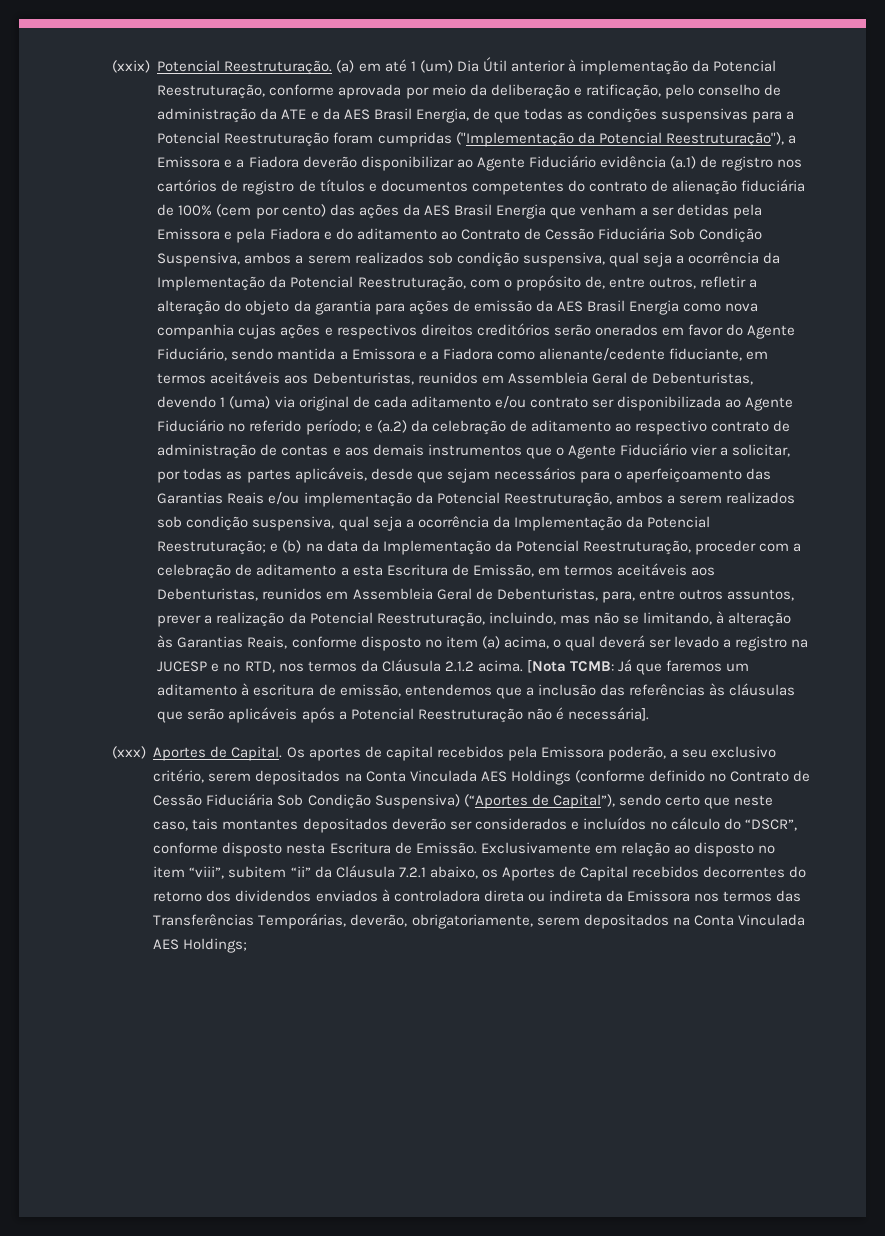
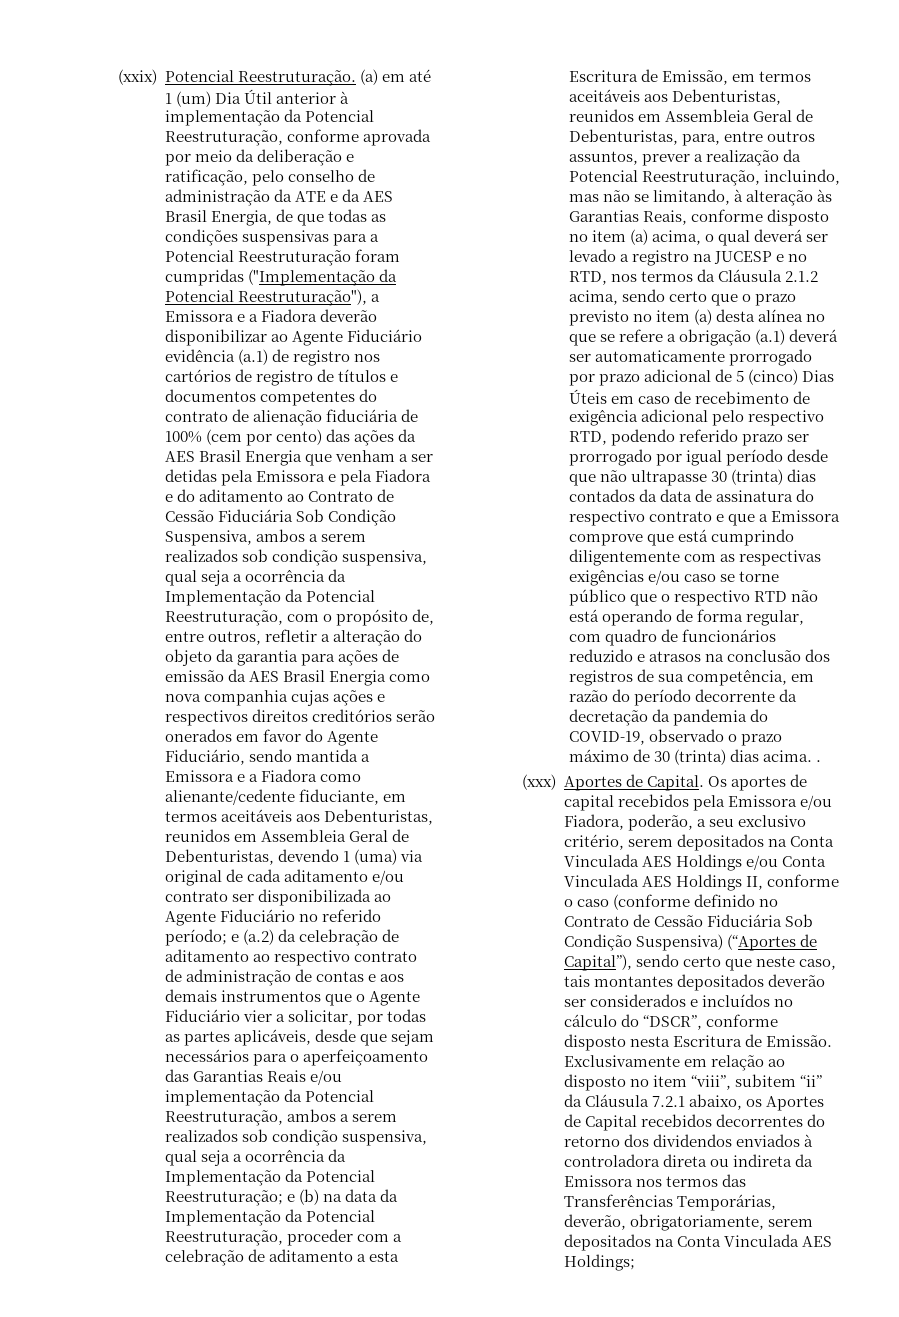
[477,659,750,675] [157,683,795,699] [157,707,649,723] acima. [Nota TCMB: Já que faremos um aditamento à escritura de emissão, entendemos que a inclusão das referências às cláusulas que serão aplicáveis após a Potencial Reestruturação não é necessária]. -> [568,289,797,306] [568,309,826,326] [568,329,839,346] [568,349,812,366] [568,369,835,386] [568,389,811,404] [568,409,825,426] [568,429,810,446] [568,449,829,466] [568,469,817,486] [568,489,815,502] [568,510,841,526] [568,529,795,546] [568,549,822,566] [568,570,780,586] [568,589,819,606] [568,609,805,626] [568,629,777,646] [568,649,831,662] [568,669,815,686] [568,689,798,706] [568,709,769,726] [568,729,783,746] [568,749,822,765] acima, sendo certo que o prazo previsto no item (a) desta alínea no que se refere a obrigação (a.1) deverá ser automaticamente prorrogado por prazo adicional de 5 (cinco) Dias Úteis em caso de recebimento de exigência adicional pelo respectivo RTD, podendo referido prazo ser prorrogado por igual período desde que não ultrapasse 30 (trinta) dias contados da data de assinatura do respectivo contrato e que a Emissora comprove que está cumprindo diligentemente com as respectivas exigências e/ou caso se torne público que o respectivo RTD não está operando de forma regular, com quadro de funcionários reduzido e atrasos na conclusão dos registros de sua competência, em razão do período decorrente da decretação da pandemia do COVID-19, observado o prazo máximo de 30 (trinta) dias acima. .
(604, 752) none -> [800,795,833,810] [563,814,624,830] e/ou Fiadora,
(571, 777) none -> [746,855,827,870] [563,874,840,891] [563,899,609,907] e/ou Conta Vinculada AES Holdings II, conforme o caso

